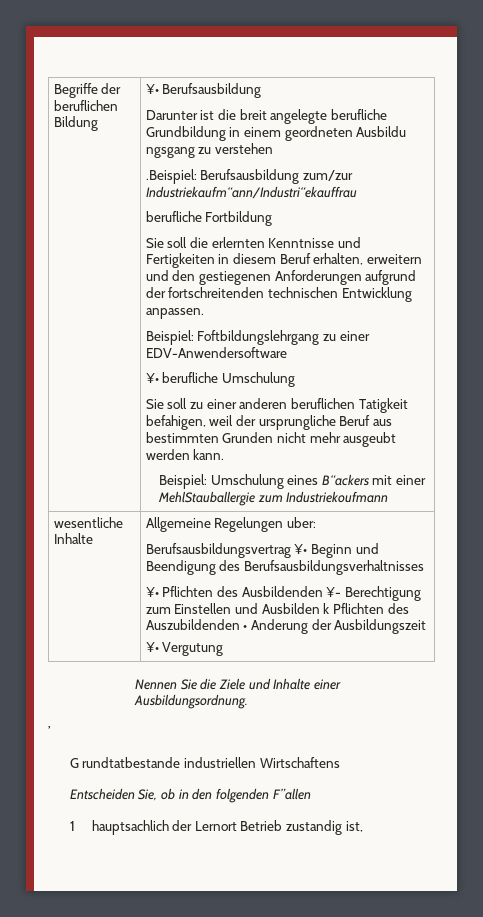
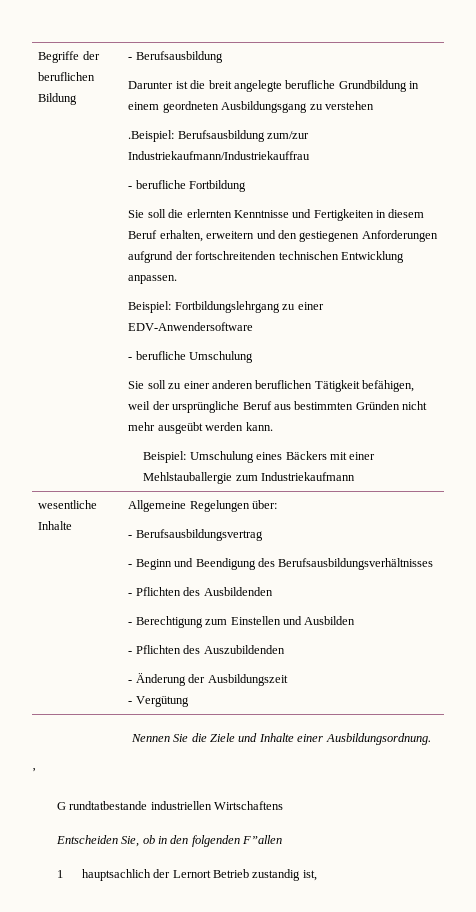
[145,84,159,94] ¥• -> [128,57,133,60] -
[356,126,407,137] [145,147,195,158] Ausbildu ngsgang -> [221,101,308,113] Ausbildungsgang
[145,186,357,199] Industriekaufm“ann/Industri“ekauffrau // -> [128,151,311,160] [128,186,133,189] Industriekaufmann/Industriekauffrau // -
[197,330,320,345] Foftbildungslehrgang -> [174,301,280,313] Fortbildungslehrgang
[145,373,159,383] ¥• -> [128,357,133,360] -
[358,398,408,413] [145,415,206,430] Tatigkeit befahigen, -> [314,380,415,392] Tätigkeit befähigen,
[258,415,336,430] ursprungliche -> [172,401,240,413] ursprüngliche
[222,432,274,443] Grunden -> [355,401,400,410] Gründen
[343,432,397,447] ausgeubt -> [157,422,203,434] ausgeübt
[321,474,369,486] B“ackers -> [285,451,327,460] Bäckers
[157,491,389,506] MehlStauballergie zum Industriekoufmann -> [143,472,356,484] Mehlstauballergie zum Industriekaufmann
[287,517,317,528] uber: // -> [252,500,278,509] [128,535,133,538] über: // -
[294,544,308,554] ¥• -> [128,564,133,567] // -
[244,560,425,575] [145,587,159,597] Berufsausbildungsverhaltnisses // ¥• -> [278,558,434,570] [128,593,133,596] Berufsausbildungsverhältnisses // -
[326,587,342,597] ¥- -> [128,622,133,625] // -
[323,603,330,614] k -> [128,651,133,654] // -
[243,619,309,634] • Anderung -> [128,673,186,686] // - Änderung
[145,642,224,656] ¥• Vergutung -> [128,696,189,707] - Vergütung

